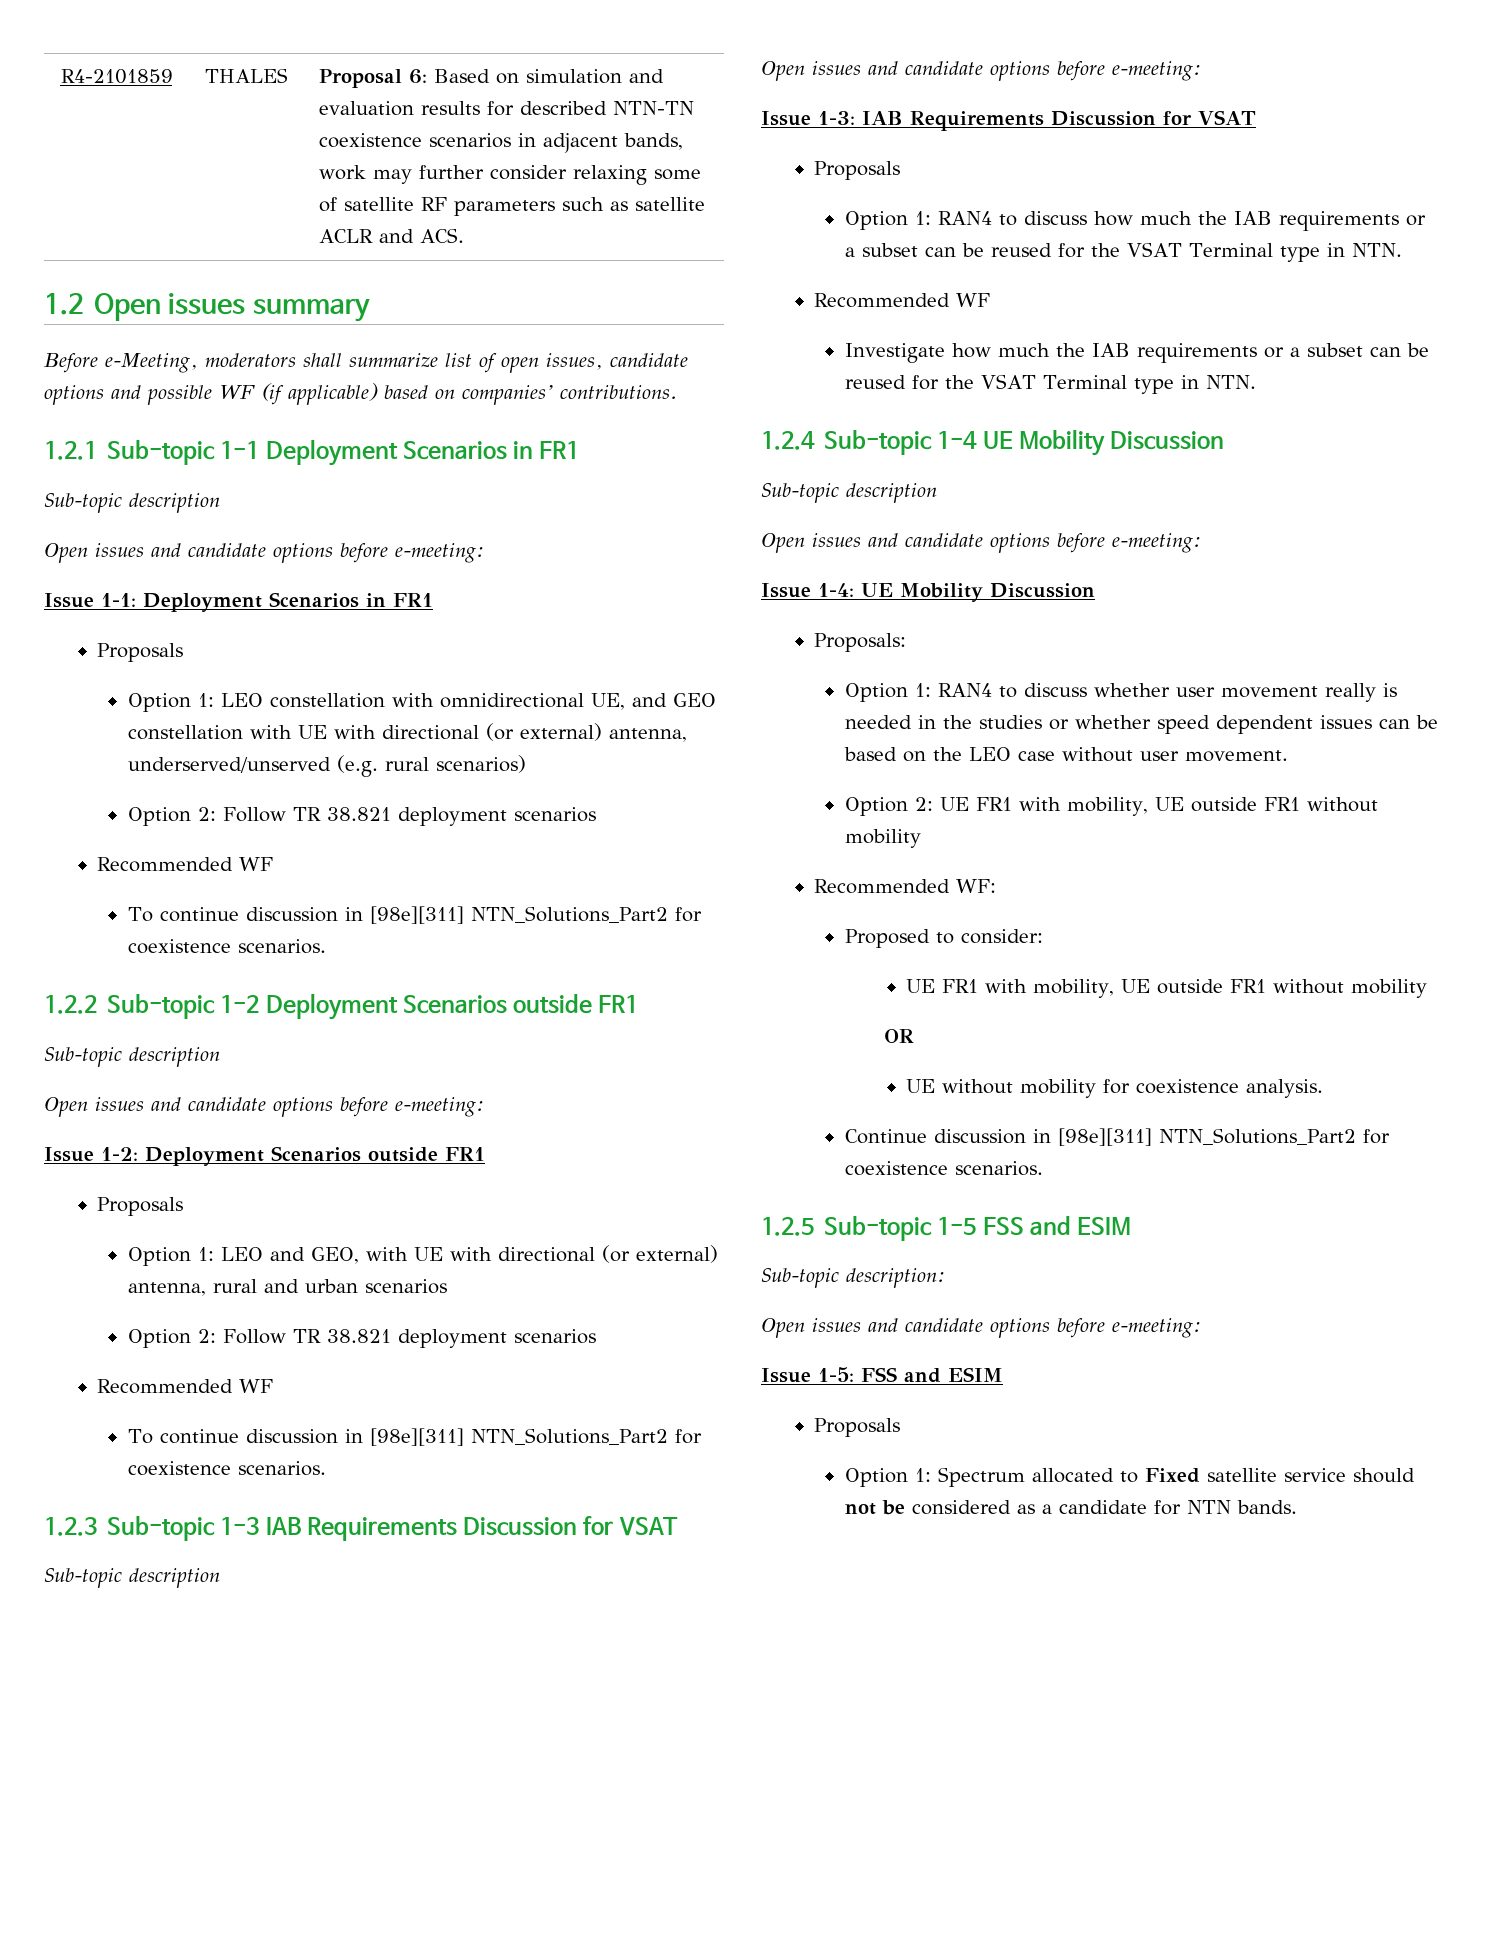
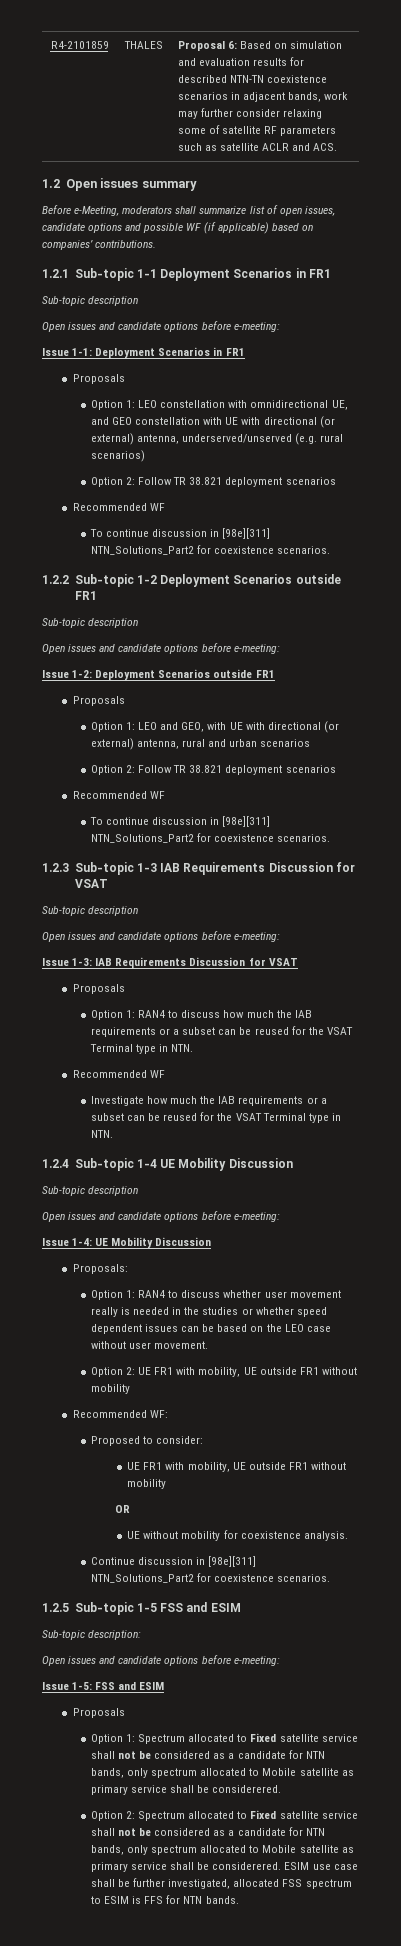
[1352,1468,1415,1483] [844,1500,1231,1515] should not be considered as a candidate for NTN -> [90,1750,325,1759] [90,1768,354,1778] [90,1785,282,1795] [90,1810,358,1821] [90,1827,325,1836] [90,1845,354,1855] [90,1862,358,1872] [90,1878,352,1889] [90,1895,203,1904] shall not be considered as a candidate for NTN bands, only spectrum allocated to Mobile satellite as primary service shall be considerered. // Option 2: Spectrum allocated to Fixed satellite service shall not be considered as a candidate for NTN bands, only spectrum allocated to Mobile satellite as primary service shall be considerered. ESIM use case shall be further investigated, allocated FSS spectrum to ESIM is FFS for NTN

